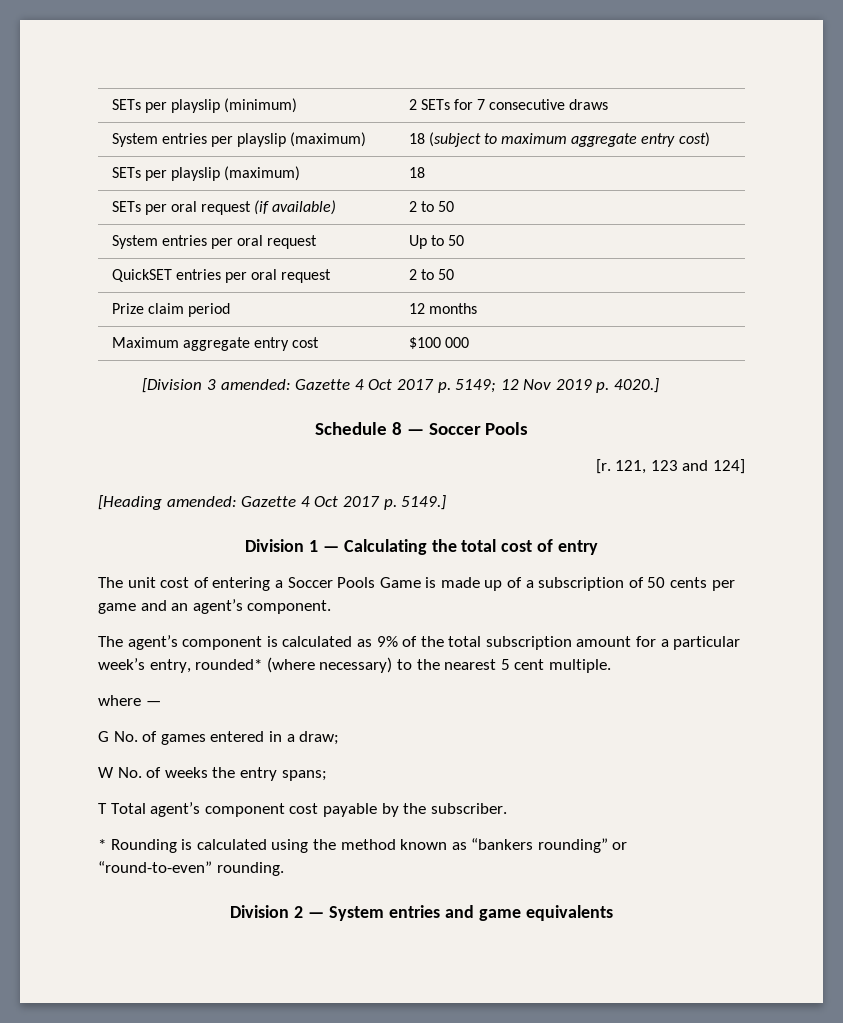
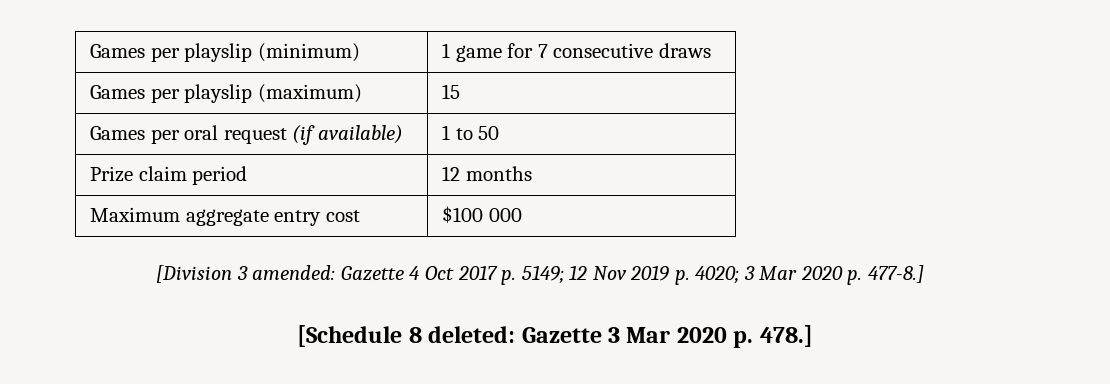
[111,99,141,110] SETs -> [90,44,146,58] Games
[408,99,450,110] 2 SETs -> [442,43,502,62] 1 game
[111,132,367,147] [408,132,710,147] [111,166,301,181] [408,167,425,178] [111,201,141,212] System entries per playslip (maximum) | 18 (subject to maximum aggregate entry cost) // SETs per playslip (maximum) | 18 // SETs -> [90,84,362,103] [442,84,461,99] [90,126,146,140] Games per playslip (maximum) | 15 // Games
[408,201,454,212] [111,235,318,249] [408,235,464,249] [111,269,332,283] [408,269,417,280] 2 to 50 // System entries per oral request | Up to 50 // QuickSET entries per oral request | 2 -> [442,125,451,140] 1
[614,378,660,393] [314,422,529,435] [595,459,746,474] [98,495,447,510] [245,539,598,555] [98,577,735,591] [98,599,332,614] [98,635,741,650] [98,657,611,673] [98,695,161,706] [98,731,340,745] [98,767,327,781] [98,802,507,817] [98,838,628,853] [98,861,284,876] [230,905,613,921] 4020.] // Schedule 8 — Soccer Pools // [r. 121, 123 and 124] // [Heading amended: Gazette 4 Oct 2017 p. 5149.] // Division 1 — Calculating the total cost of entry // The unit cost of entering a Soccer Pools Game is made up of a subscription of 50 cents per game and an agent’s component. // The agent’s component is calculated as 9% of the total subscription amount for a particular week’s entry, rounded* (where necessary) to the nearest 5 cent multiple. // where — // G No. of games entered in a draw; // W No. of weeks the entry spans; // T Total agent’s component cost payable by the subscriber. // * Rounding is calculated using the method known as “bankers rounding” or “round-to-even” rounding. // Division 2 — System entries and game equivalents -> [695,265,924,285] [297,325,813,348] 4020; 3 Mar 2020 p. 477-8.] // [Schedule 8 deleted: Gazette 3 Mar 2020 p. 478.]

